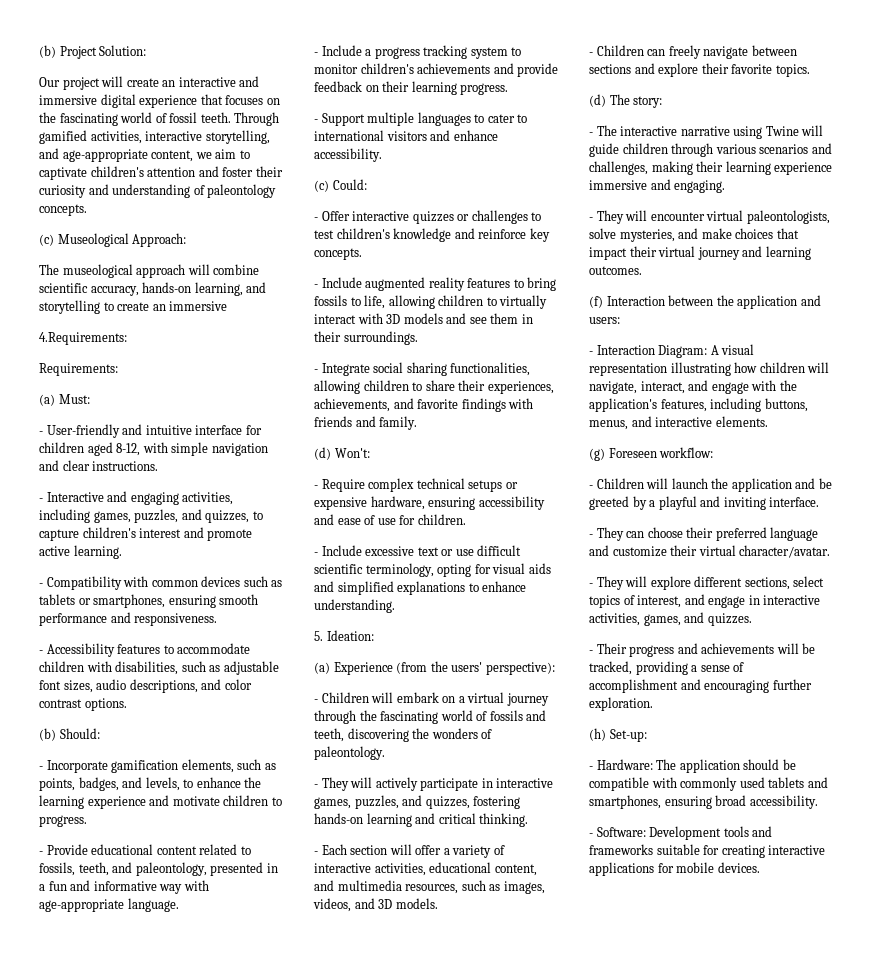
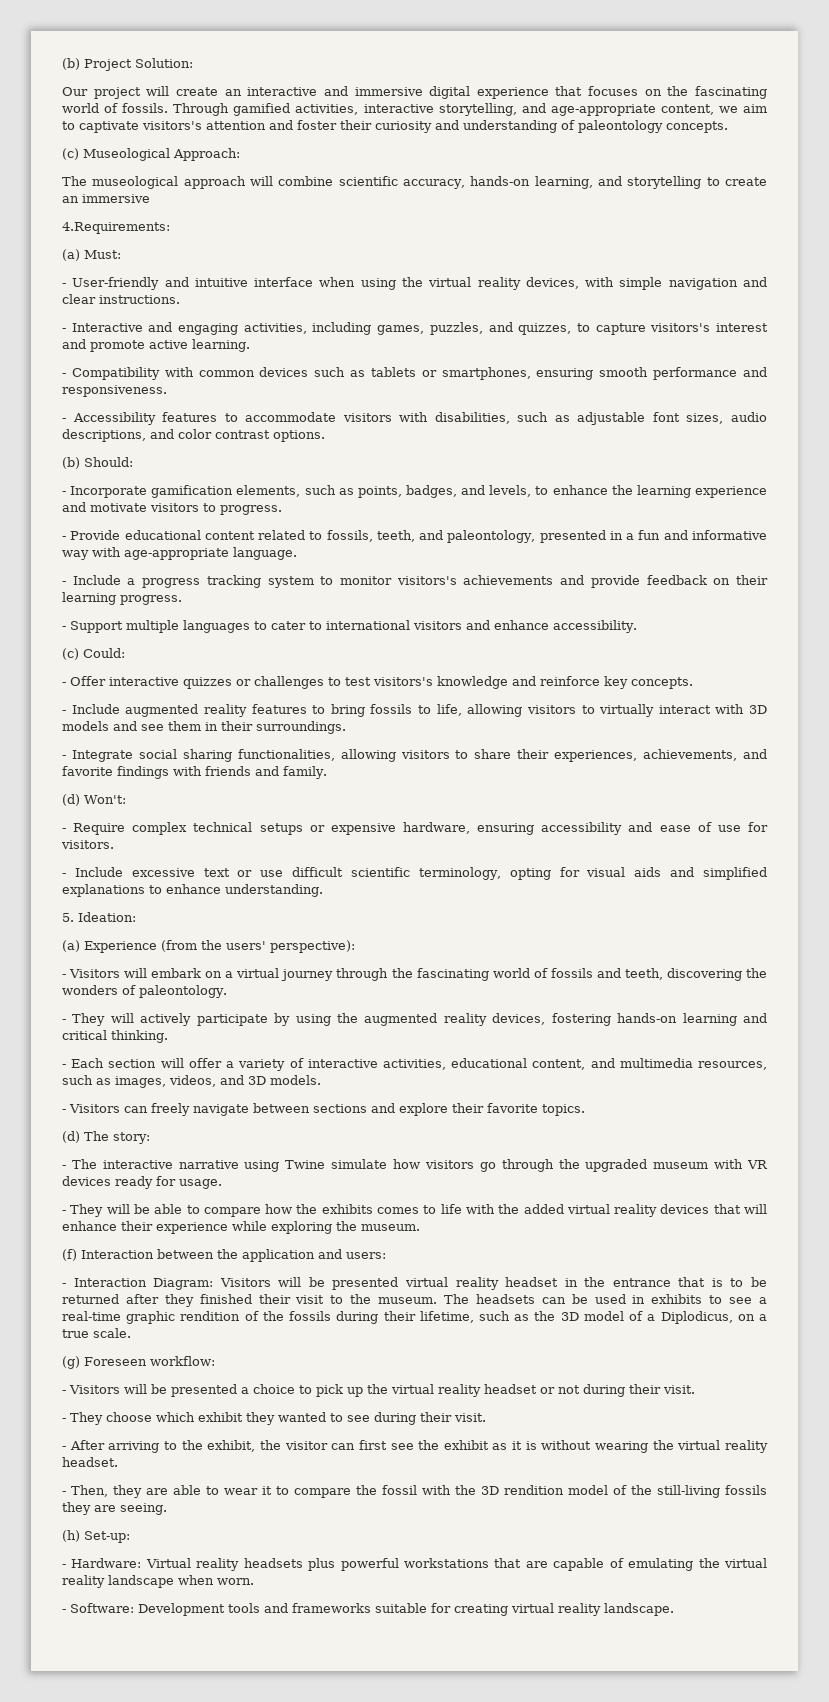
[169,112,231,123] fossil teeth. -> [122,103,169,113] fossils.
[90,166,144,177] children's -> [142,121,202,130] visitors's
[39,363,118,376] // Requirements: -> (170, 228) none
[245,425,262,435] [39,442,141,456] for children aged 8-12, -> [319,277,579,290] when using the virtual reality devices,
[82,527,136,538] children's -> [650,323,711,332] visitors's
[39,661,84,672] children -> [342,413,392,422] visitors
[223,795,269,806] children -> [150,503,199,512] visitors
[360,63,414,74] children's -> [396,576,457,585] visitors's
[336,228,390,239] children's -> [373,677,433,686] visitors's
[438,295,484,306] children -> [526,705,576,714] visitors
[363,380,409,391] children -> [400,750,450,759] visitors
[417,514,466,525] children. -> [61,840,114,849] visitors.
[321,692,369,703] Children -> [69,969,121,978] Visitors
[481,778,554,788] [314,795,470,809] in interactive games, puzzles, and quizzes, -> [274,1013,546,1026] by using the augmented reality devices,
[596,45,644,56] Children -> [69,1104,120,1113] Visitors
[801,125,824,136] [589,143,832,157] [589,161,833,175] [589,179,726,193] [589,210,830,224] [589,228,799,242] [589,246,811,260] [589,266,642,275] will guide children through various scenarios and challenges, making their learning experience immersive and engaging. // - They will encounter virtual paleontologists, solve mysteries, and make choices that impact their virtual journey and learning outcomes. -> [331,1159,769,1172] [62,1176,222,1189] [62,1204,767,1217] [62,1221,420,1234] simulate how visitors go through the upgraded museum with VR devices ready for usage. // - They will be able to compare how the exhibits comes to life with the added virtual reality devices that will enhance their experience while exploring the museum.
[710,344,755,355] [589,362,830,376] [589,380,797,394] [589,398,808,412] [589,416,768,430] [589,447,714,461] [589,478,832,492] [589,496,820,510] [589,527,819,541] [589,545,831,558] [589,576,825,590] [589,594,821,608] [589,612,752,626] [589,643,816,657] [589,661,745,675] [589,679,812,693] [589,697,653,711] [589,728,647,742] [589,759,796,773] [589,777,828,791] [589,795,818,809] A visual representation illustrating how children will navigate, interact, and engage with the application's features, including buttons, menus, and interactive elements. // (g) Foreseen workflow: // - Children will launch the application and be greeted by a playful and inviting interface. // - They can choose their preferred language and customize their virtual character/avatar. // - They will explore different sections, select topics of interest, and engage in interactive activities, games, and quizzes. // - Their progress and achievements will be tracked, providing a sense of accomplishment and encouraging further exploration. // (h) Set-up: // - Hardware: The application should be compatible with commonly used tablets and smartphones, ensuring broad accessibility. -> [219,1277,767,1290] [62,1294,768,1307] [62,1311,767,1324] [62,1328,131,1338] [62,1356,215,1369] [62,1384,695,1397] [62,1412,486,1425] [62,1440,768,1453] [62,1457,118,1467] [62,1485,767,1498] [62,1502,167,1515] [62,1530,130,1543] [62,1558,768,1571] [62,1575,254,1588] Visitors will be presented virtual reality headset in the entrance that is to be returned after they finished their visit to the museum. The headsets can be used in exhibits to see a real-time graphic rendition of the fossils during their lifetime, such as the 3D model of a Diplodicus, on a true scale. // (g) Foreseen workflow: // - Visitors will be presented a choice to pick up the virtual reality headset or not during their visit. // - They choose which exhibit they wanted to see during their visit. // - After arriving to the exhibit, the visitor can first see the exhibit as it is without wearing the virtual reality headset. // - Then, they are able to wear it to compare the fossil with the 3D rendition model of the still-living fossils they are seeing. // (h) Set-up: // - Hardware: Virtual reality headsets plus powerful workstations that are capable of emulating the virtual reality landscape when worn.
[768,845,826,855] [589,862,760,876] interactive applications for mobile devices. -> [511,1603,674,1616] virtual reality landscape.

